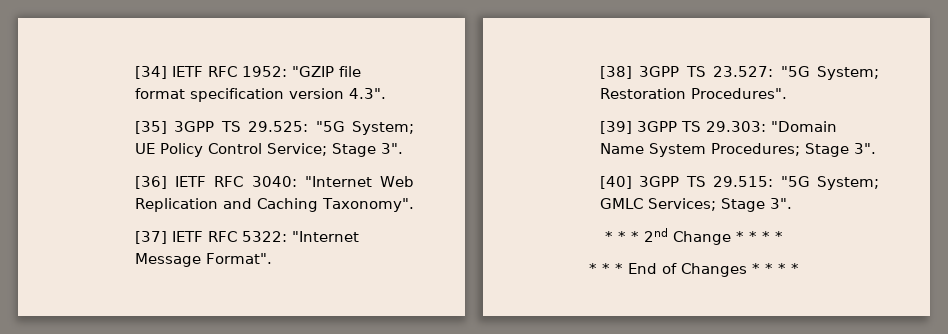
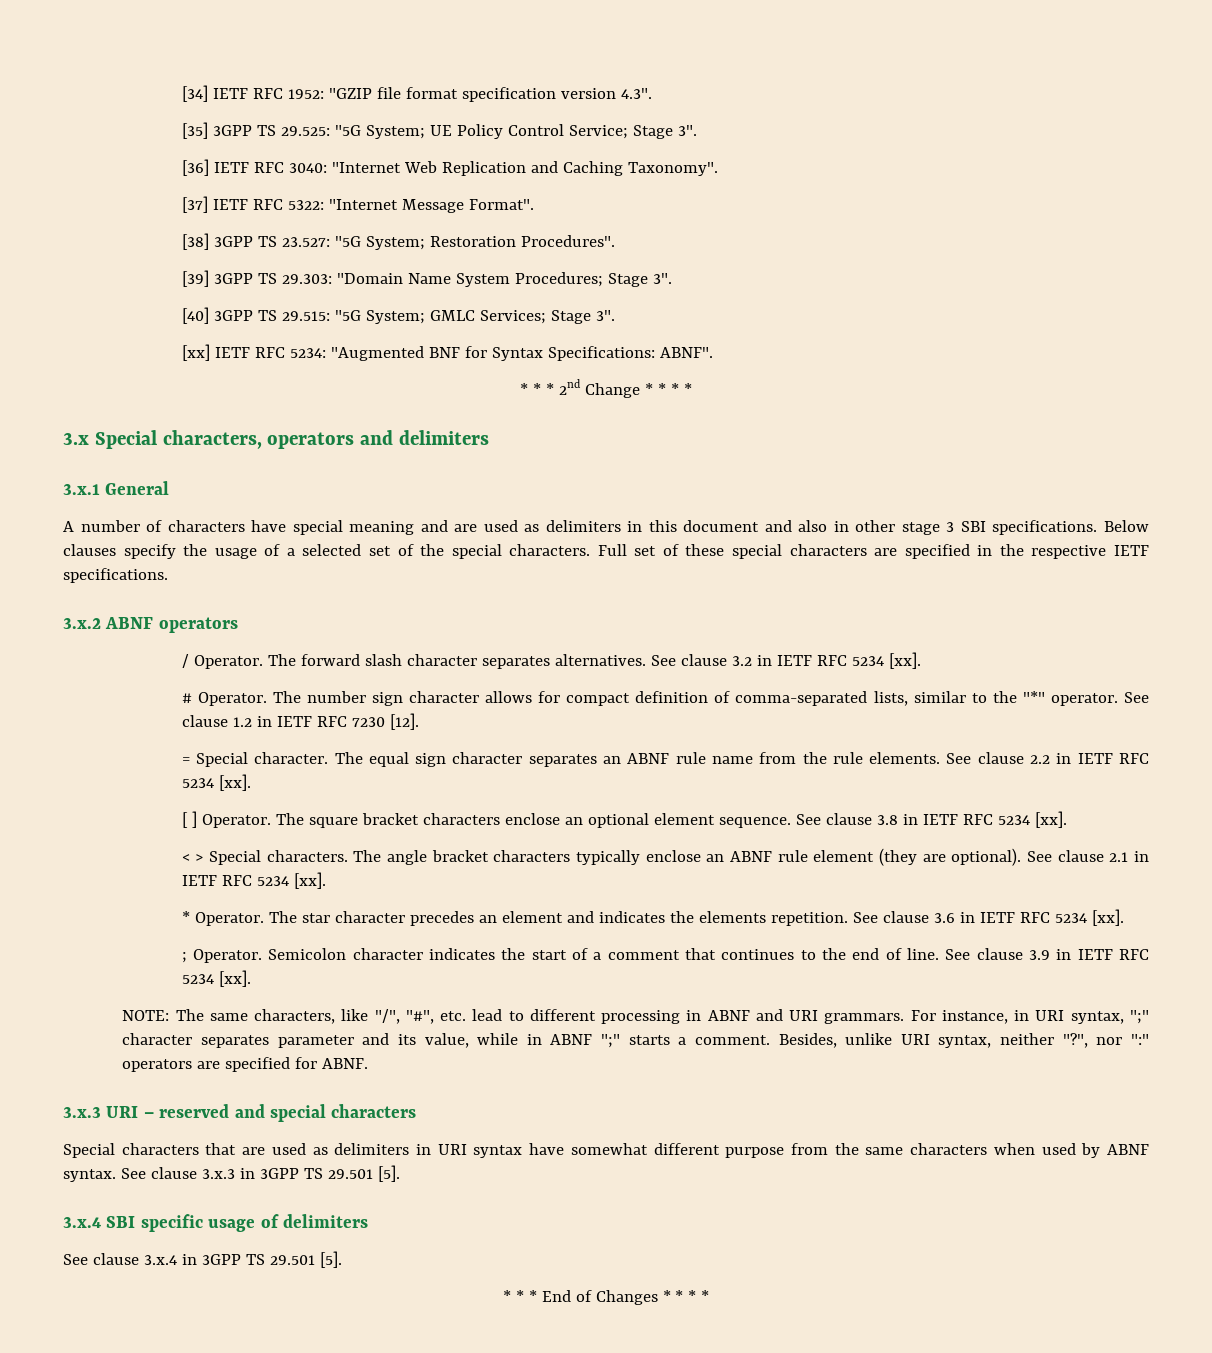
(792, 203) none -> [181,344,713,361] // [xx] IETF RFC 5234: "Augmented BNF for Syntax Specifications: ABNF".
(783, 236) none -> [63,430,490,449] [63,481,170,495] [63,520,1149,535] [63,544,1150,559] [63,568,168,583] [63,617,238,633] [181,652,921,669] [181,691,1149,706] [181,713,419,730] [181,752,1150,767] [181,774,251,791] [181,811,1067,828] [181,848,1149,866] [181,872,326,889] [181,909,1124,926] [181,948,1150,963] [181,970,251,987] [122,1009,1149,1024] [122,1033,1149,1048] [122,1057,369,1072] [63,1104,417,1122] [63,1143,1149,1158] [63,1165,400,1182] [63,1214,368,1232] [63,1251,342,1268] // 3.x Special characters, operators and delimiters // 3.x.1 General // A number of characters have special meaning and are used as delimiters in this document and also in other stage 3 SBI specifications. Below clauses specify the usage of a selected set of the special characters. Full set of these special characters are specified in the respective IETF specifications. // 3.x.2 ABNF operators // / Operator. The forward slash character separates alternatives. See clause 3.2 in IETF RFC 5234 [xx]. // # Operator. The number sign character allows for compact definition of comma-separated lists, similar to the "*" operator. See clause 1.2 in IETF RFC 7230 [12]. // = Special character. The equal sign character separates an ABNF rule name from the rule elements. See clause 2.2 in IETF RFC 5234 [xx]. // [ ] Operator. The square bracket characters enclose an optional element sequence. See clause 3.8 in IETF RFC 5234 [xx]. // < > Special characters. The angle bracket characters typically enclose an ABNF rule element (they are optional). See clause 2.1 in IETF RFC 5234 [xx]. // * Operator. The star character precedes an element and indicates the elements repetition. See clause 3.6 in IETF RFC 5234 [xx]. // ; Operator. Semicolon character indicates the start of a comment that continues to the end of line. See clause 3.9 in IETF RFC 5234 [xx]. // NOTE: The same characters, like "/", "#", etc. lead to different processing in ABNF and URI grammars. For instance, in URI syntax, ";" character separates parameter and its value, while in ABNF ";" starts a comment. Besides, unlike URI syntax, neither "?", nor ":" operators are specified for ABNF. // 3.x.3 URI – reserved and special characters // Special characters that are used as delimiters in URI syntax have somewhat different purpose from the same characters when used by ABNF syntax. See clause 3.x.3 in 3GPP TS 29.501 [5]. // 3.x.4 SBI specific usage of delimiters // See clause 3.x.4 in 3GPP TS 29.501 [5].

